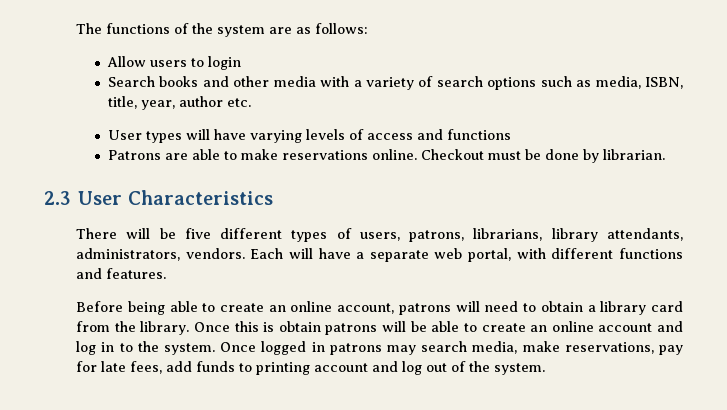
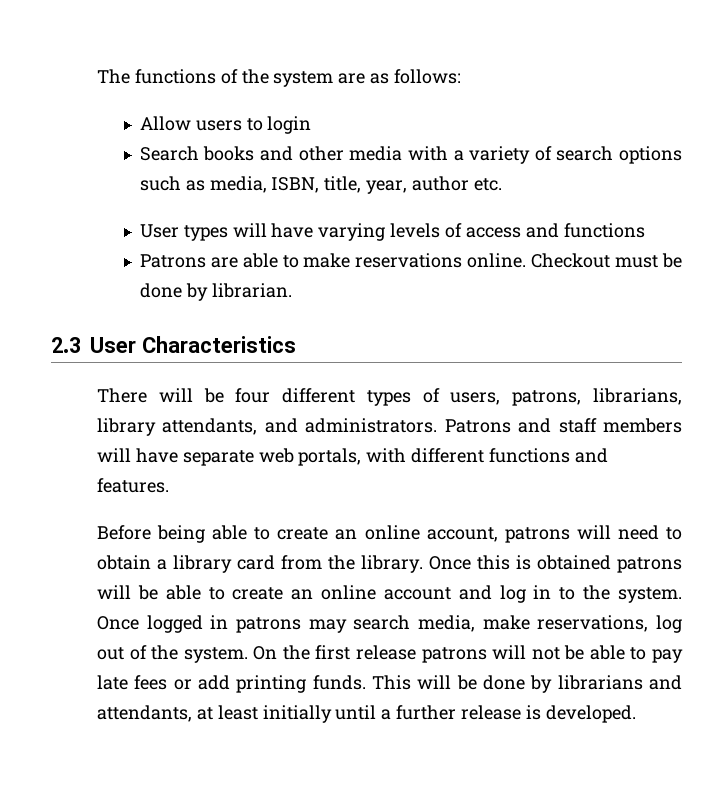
[184,228,211,239] five -> [235,388,271,403] four
[76,248,365,261] administrators, vendors. Each will have a -> [264,418,682,433] [97,448,178,463] and administrators. Patrons and staff members will have
[468,248,512,262] portal, -> [298,448,362,466] portals,
[278,321,321,332] obtain -> [537,555,612,570] obtained
[658,345,683,355] [76,361,399,375] pay for late fees, add funds to printing account and -> (649, 623) none
(546, 369) none -> [253,645,683,663] [97,675,682,693] [97,705,636,723] On the first release patrons will not be able to pay late fees or add printing funds. This will be done by librarians and attendants, at least initially until a further release is developed.

